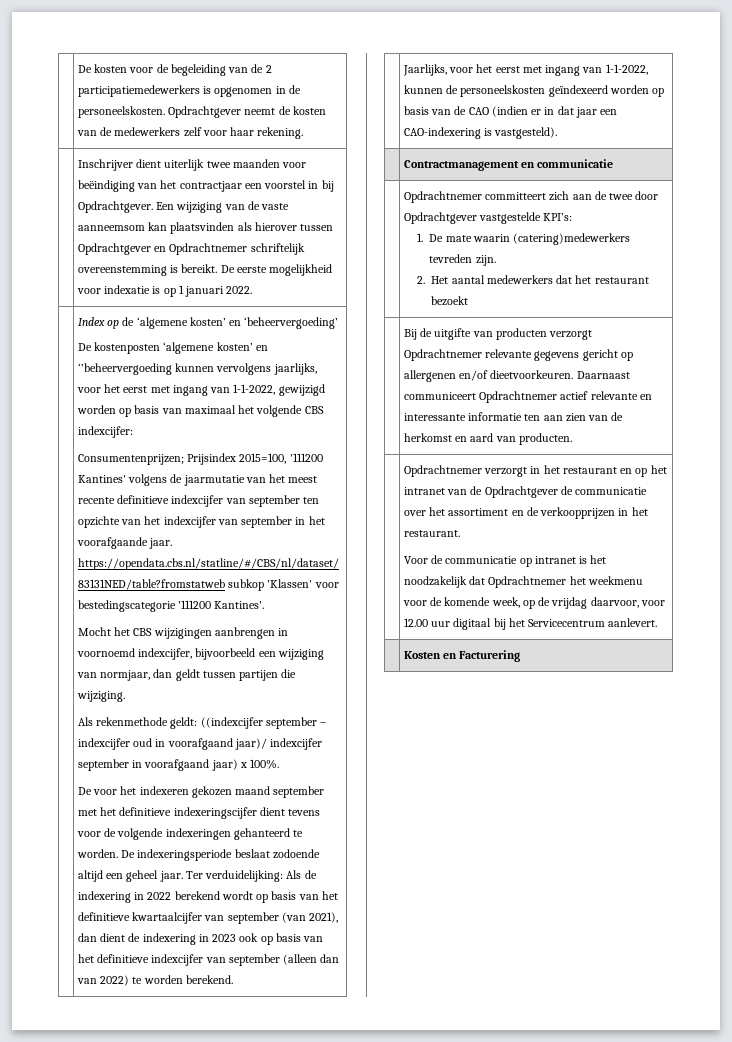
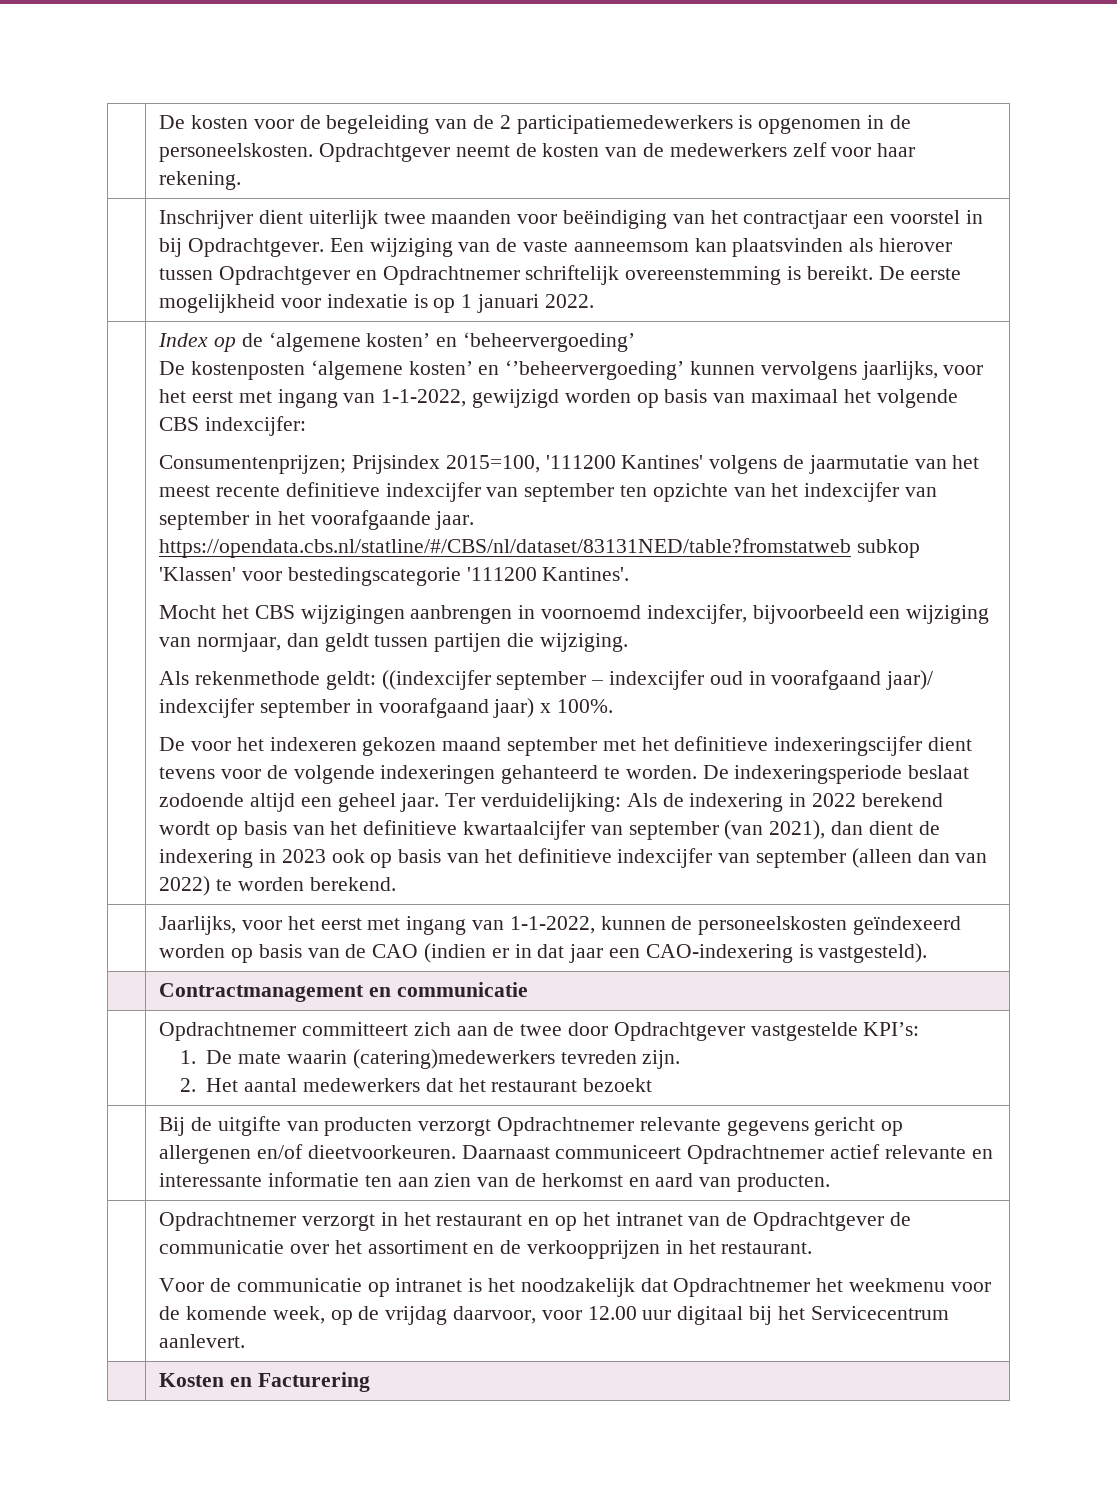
[77,363,172,375] ‘’beheervergoeding -> [505,360,685,380] ‘’beheervergoeding’

